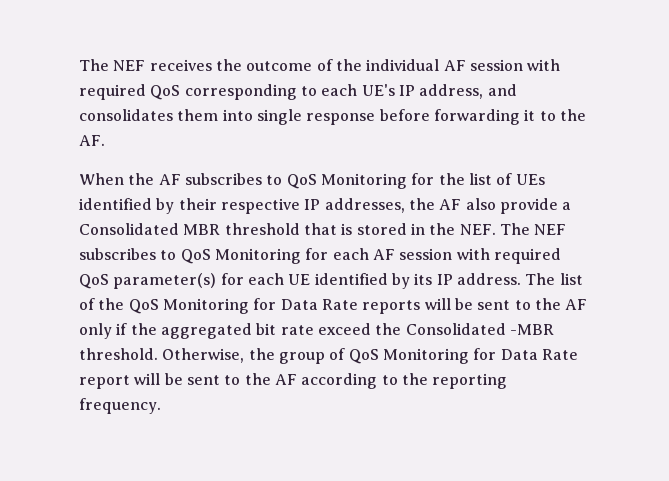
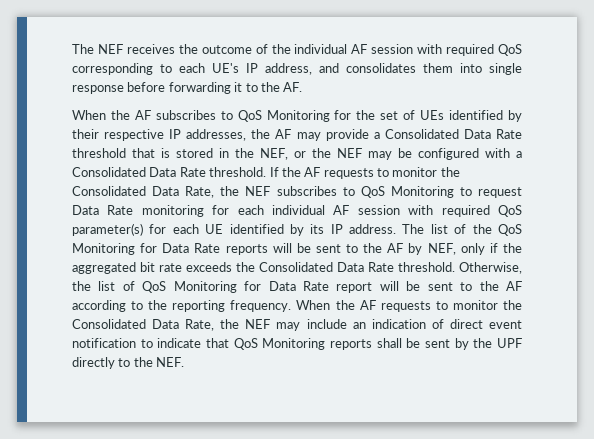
[468,173,492,185] list -> [380,111,399,120] set
[465,198,496,210] also -> [296,132,321,141] may
[183,224,221,235] MBR -> [463,129,522,139] Data Rate
[459,223,530,235] NEF. The -> [260,148,522,160] [72,167,460,179] [72,186,240,198] NEF, or the NEF may be configured with a Consolidated Data Rate threshold. If the AF requests to monitor the Consolidated Data Rate, the
[305,248,369,260] for each -> [459,187,523,198] [72,205,325,217] to request Data Rate monitoring for each individual
(588, 304) none -> [408,243,456,255] by NEF,
[317,323,554,335] exceed the Consolidated -MBR -> [186,262,394,272] exceeds the Consolidated Data Rate
[278,352,325,364] group -> [98,281,116,291] list
(161, 406) none -> [296,300,522,312] [72,319,522,331] [72,338,523,350] [72,357,185,369] When the AF requests to monitor the Consolidated Data Rate, the NEF may include an indication of direct event notification to indicate that QoS Monitoring reports shall be sent by the UPF directly to the NEF.

